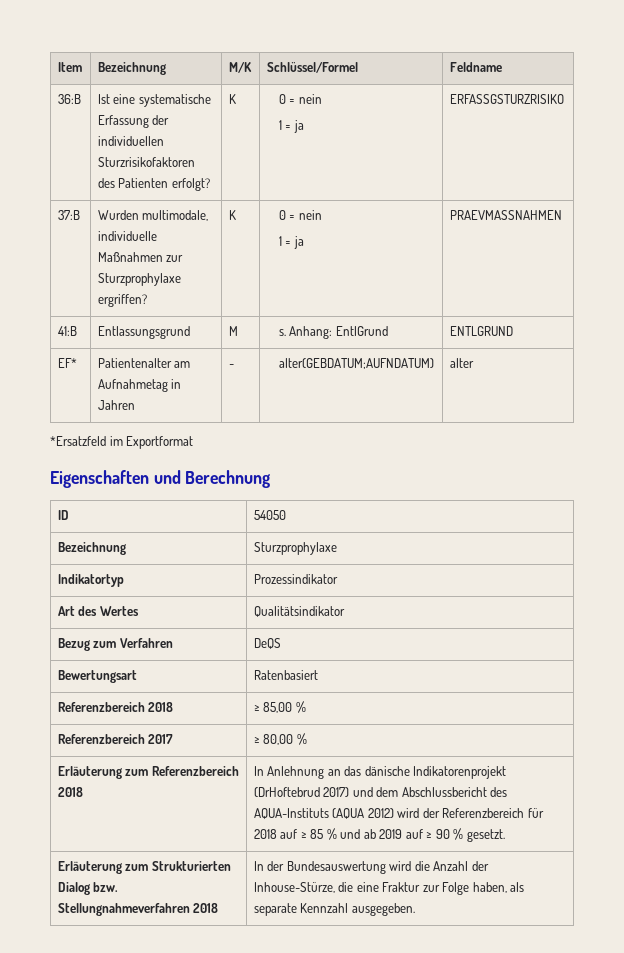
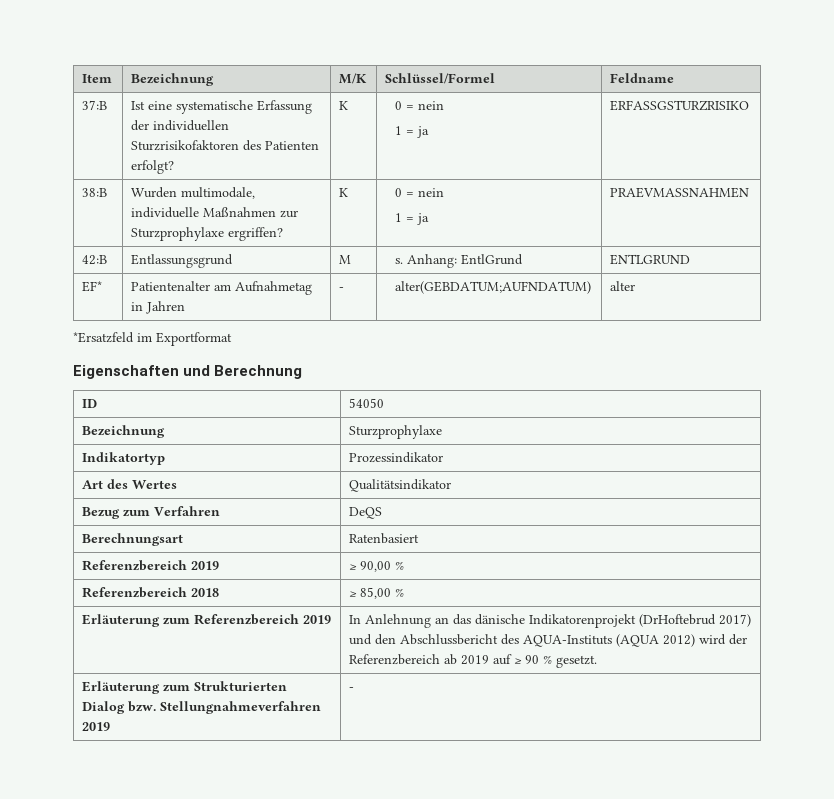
[57,94,81,104] 36:B -> [82,100,108,110] 37:B
[57,210,80,220] 37:B -> [82,188,108,197] 38:B
[57,326,77,336] 41:B -> [82,255,108,265] 42:B
[57,670,137,683] Bewertungsart -> [82,533,184,546] Berechnungsart
(318, 675) none -> [82,560,220,571] [349,561,405,572] // Referenzbereich 2019 | ≥ 90,00 %
[57,734,174,744] [253,733,307,745] // Referenzbereich 2017 | ≥ 80,00 % -> (405, 592) none
[57,787,83,797] 2018 -> [303,615,332,624] 2019
[376,787,399,797] dem -> [375,634,397,645] den
[527,808,544,818] [253,828,361,840] für 2018 auf ≥ 85 % und -> (441, 659) none
[193,903,219,913] [253,861,489,874] [253,882,525,895] [253,903,415,916] 2018 | In der Bundesauswertung wird die Anzahl der Inhouse-Stürze, die eine Fraktur zur Folge haben, als separate Kennzahl ausgegeben. -> [82,722,111,731] [349,687,355,691] 2019 | -

